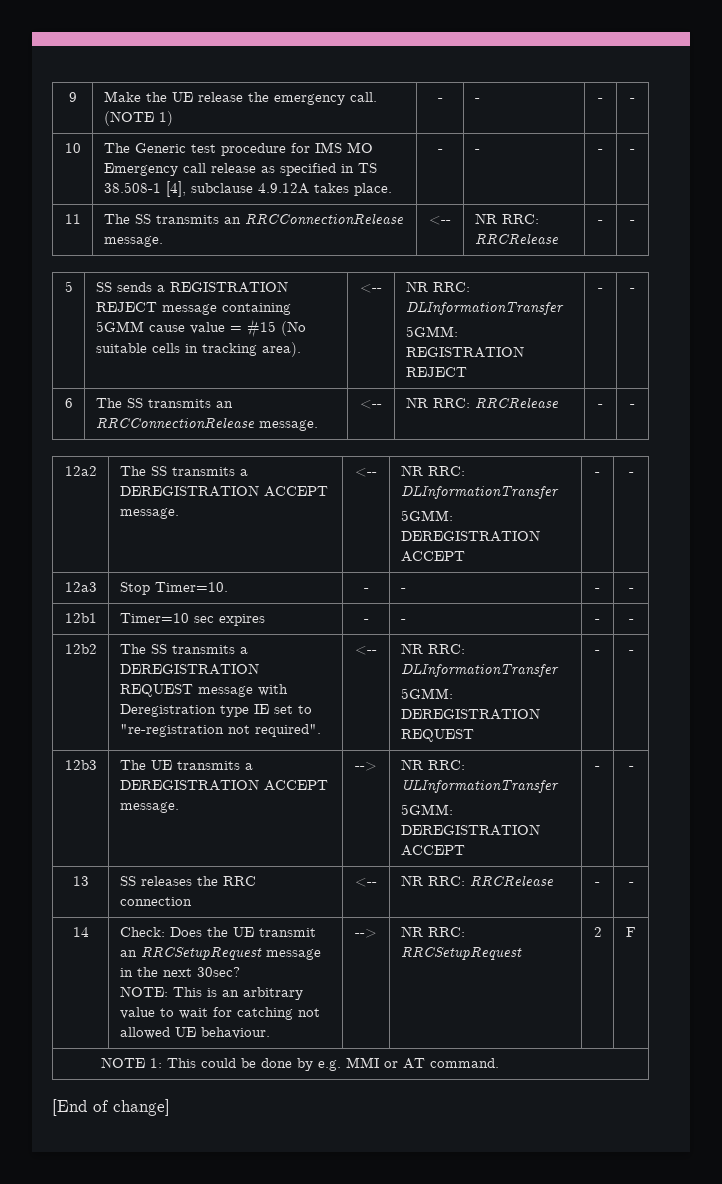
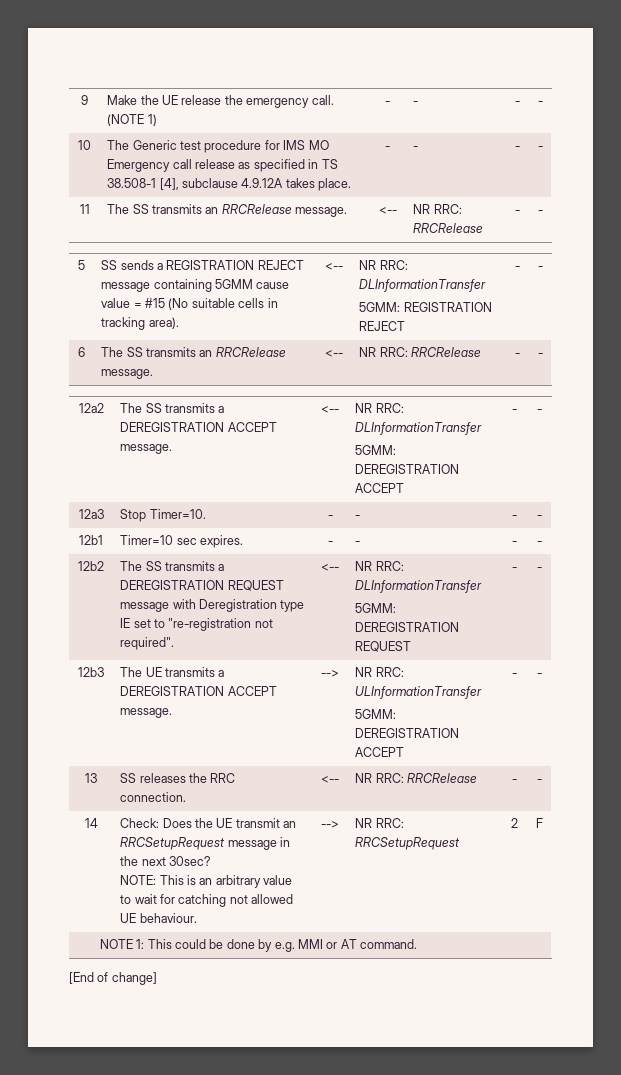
[244,213,404,225] RRCConnectionRelease -> [221,204,292,214] RRCRelease
[95,417,255,429] RRCConnectionRelease -> [215,347,286,357] RRCRelease
[218,614,265,626] expires -> [200,535,244,548] expires.
[119,897,192,906] connection -> [120,792,187,802] connection.

